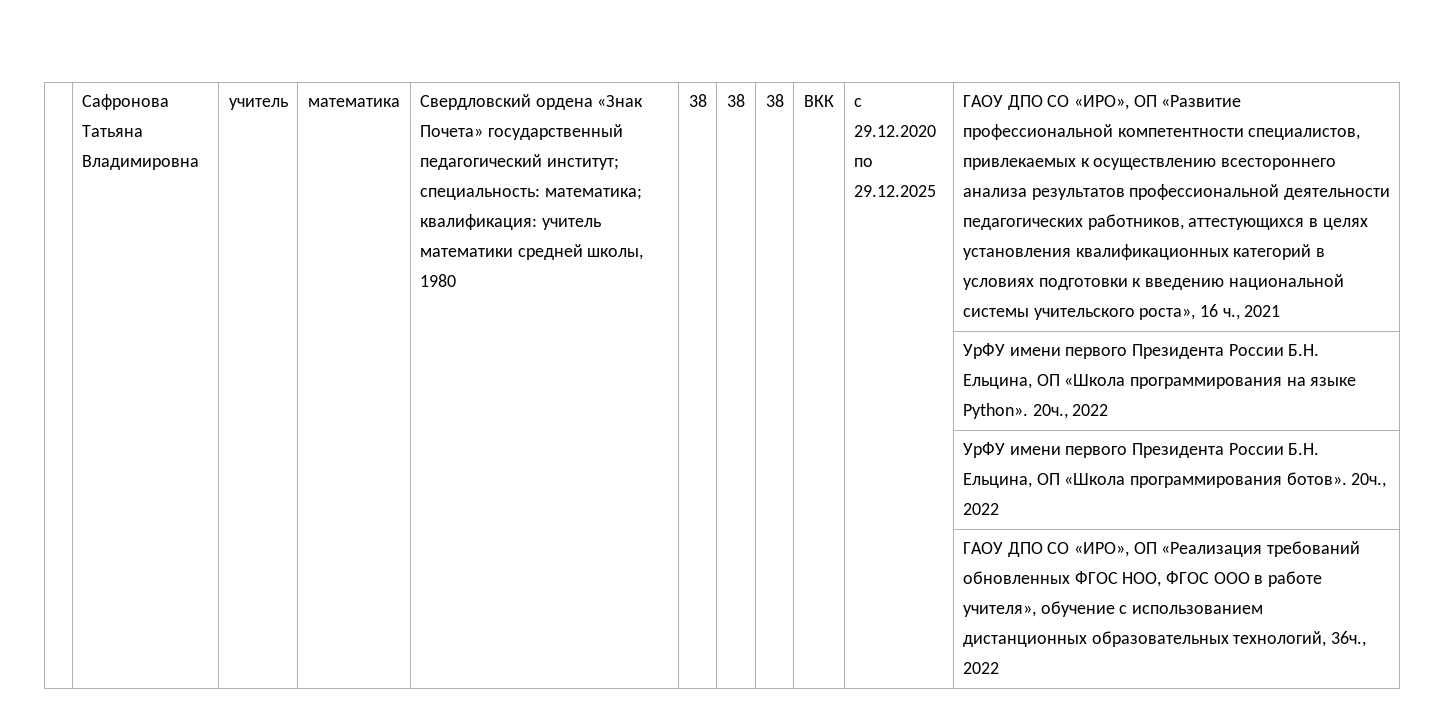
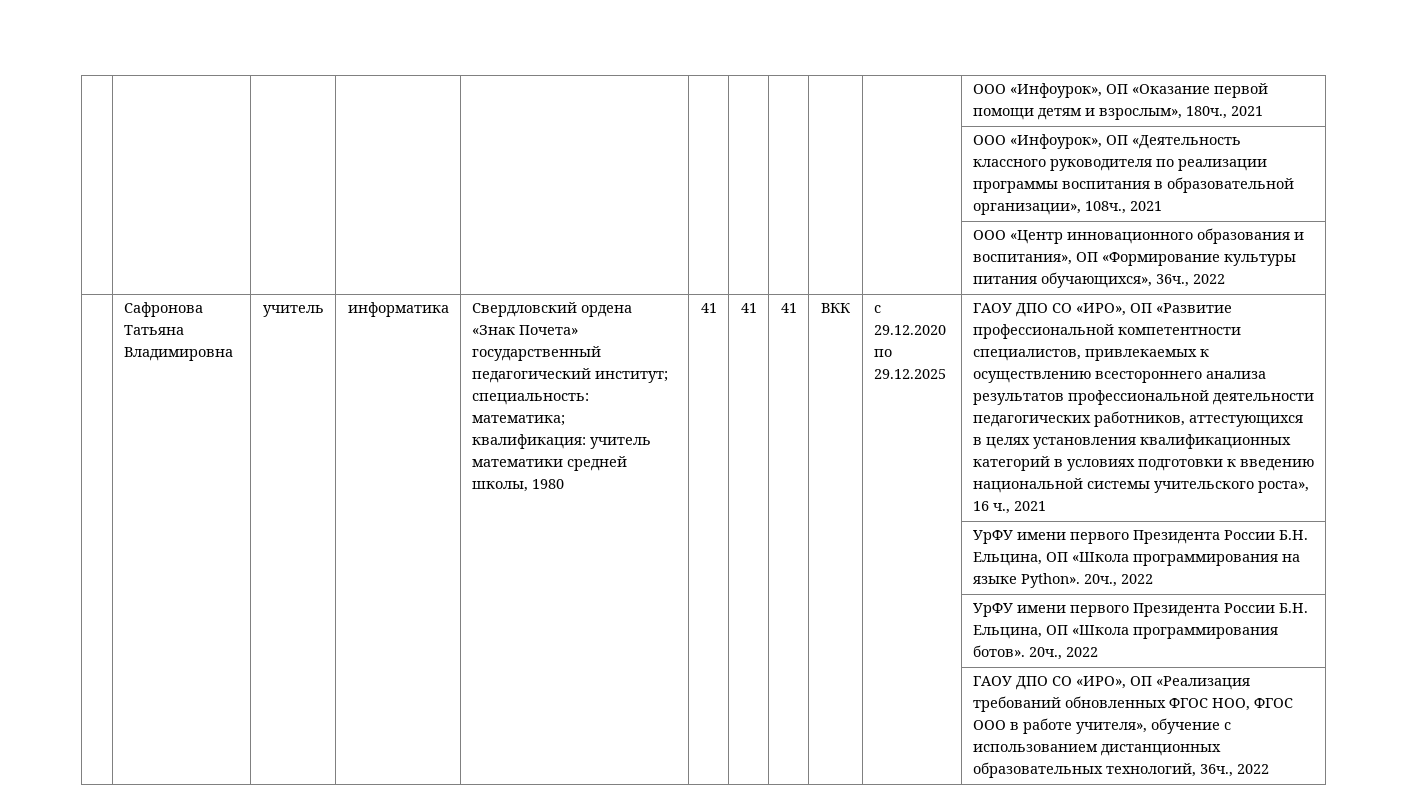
(81, 102) | -> [972,83,1268,98] [972,106,1263,120] [972,134,1241,149] [972,159,1267,171] [972,177,1294,193] [972,201,1162,215] [972,228,1304,244] [972,252,1296,266] [972,272,1225,288] | | | | | | | | | | ООО «Инфоурок», ОП «Оказание первой помощи детям и взрослым», 180ч., 2021 // | | | | | | | | | | ООО «Инфоурок», ОП «Деятельность классного руководителя по реализации программы воспитания в образовательной организации», 108ч., 2021 // | | | | | | | | | | ООО «Центр инновационного образования и воспитания», ОП «Формирование культуры питания обучающихся», 36ч., 2022 // |
[308,98,400,107] математика -> [347,302,449,317] информатика
[688,94,707,107] [727,94,745,107] [765,94,784,107] 38 | 38 | 38 -> [700,303,717,313] [740,303,757,313] [780,303,797,313] 41 | 41 | 41

